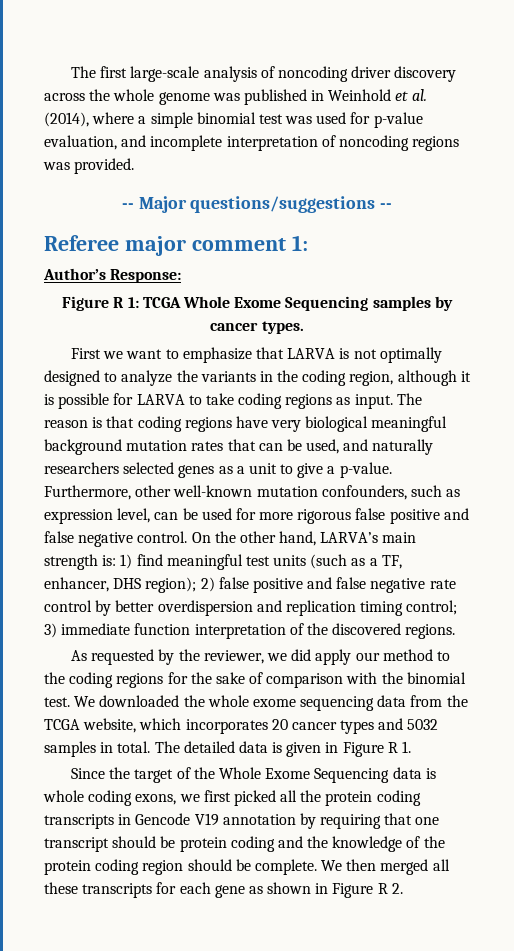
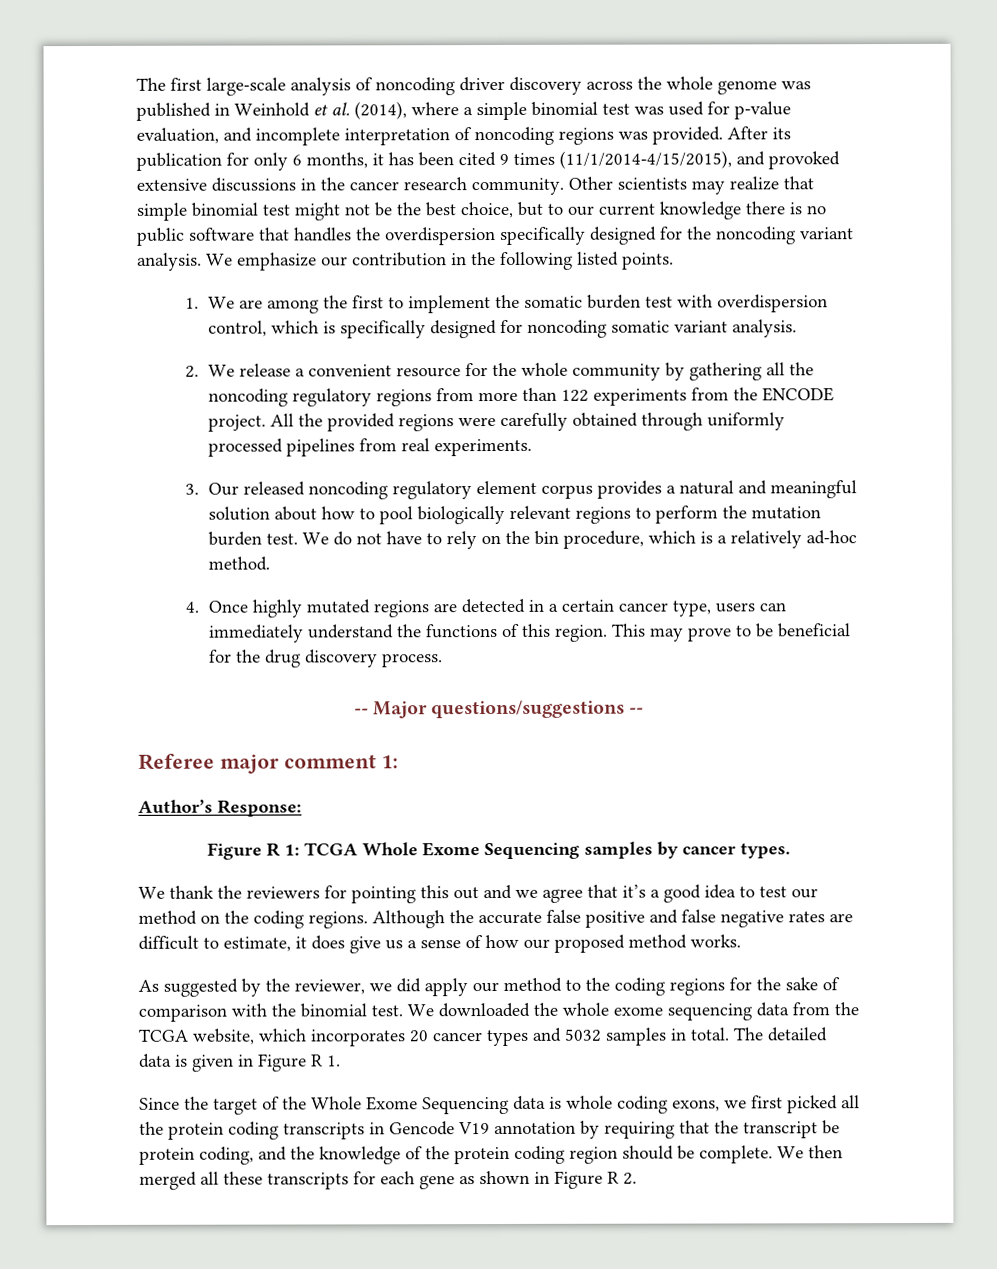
(135, 166) none -> [727,126,791,140] [136,150,840,171] [136,176,814,196] [136,201,826,221] [137,226,854,246] [137,251,674,271] [184,294,829,314] [208,319,798,339] [184,362,815,381] [208,387,835,407] [208,412,786,432] [208,438,533,457] [184,480,858,500] [208,505,822,525] [208,530,858,550] [208,556,271,571] [184,598,787,618] [208,623,852,643] [209,649,444,668] After its publication for only 6 months, it has been cited 9 times (11/1/2014-4/15/2015), and provoked extensive discussions in the cancer research community. Other scientists may realize that simple binomial test might not be the best choice, but to our current knowledge there is no public software that handles the overdispersion specifically designed for the noncoding variant analysis. We emphasize our contribution in the following listed points. // 1. We are among the first to implement the somatic burden test with overdispersion control, which is specifically designed for noncoding somatic variant analysis. // 2. We release a convenient resource for the whole community by gathering all the noncoding regulatory regions from more than 122 experiments from the ENCODE project. All the provided regions were carefully obtained through uniformly processed pipelines from real experiments. // 3. Our released noncoding regulatory element corpus provides a natural and meaningful solution about how to pool biologically relevant regions to perform the mutation burden test. We do not have to rely on the bin procedure, which is a relatively ad-hoc method. // 4. Once highly mutated regions are detected in a certain cancer type, users can immediately understand the functions of this region. This may prove to be beneficial for the drug discovery process.
[71,347,442,363] [44,370,471,386] [44,393,422,409] [44,416,448,432] [44,439,434,455] [44,462,392,478] [44,485,461,500] [44,508,469,524] [44,531,417,547] [44,554,402,570] [44,577,456,593] [44,600,458,616] [44,623,456,639] First we want to emphasize that LARVA is not optimally designed to analyze the variants in the coding region, although it is possible for LARVA to take coding regions as input. The reason is that coding regions have very biological meaningful background mutation rates that can be used, and naturally researchers selected genes as a unit to give a p-value. Furthermore, other well-known mutation confounders, such as expression level, can be used for more rigorous false positive and false negative control. On the other hand, LARVA’s main strength is: 1) find meaningful test units (such as a TF, enhancer, DHS region); 2) false positive and false negative rate control by better overdispersion and replication timing control; 3) immediate function interpretation of the discovered regions. -> [138,884,818,904] [138,909,853,929] [138,934,741,954] We thank the reviewers for pointing this out and we agree that it’s a good idea to test our method on the coding regions. Although the accurate false positive and false negative rates are difficult to estimate, it does give us a sense of how our proposed method works.
[91,649,155,665] requested -> [163,978,238,997] suggested
[415,817,440,825] [44,836,157,852] one transcript should -> [714,1120,818,1139] the transcript
[230,836,275,852] coding -> [199,1146,254,1165] coding,

